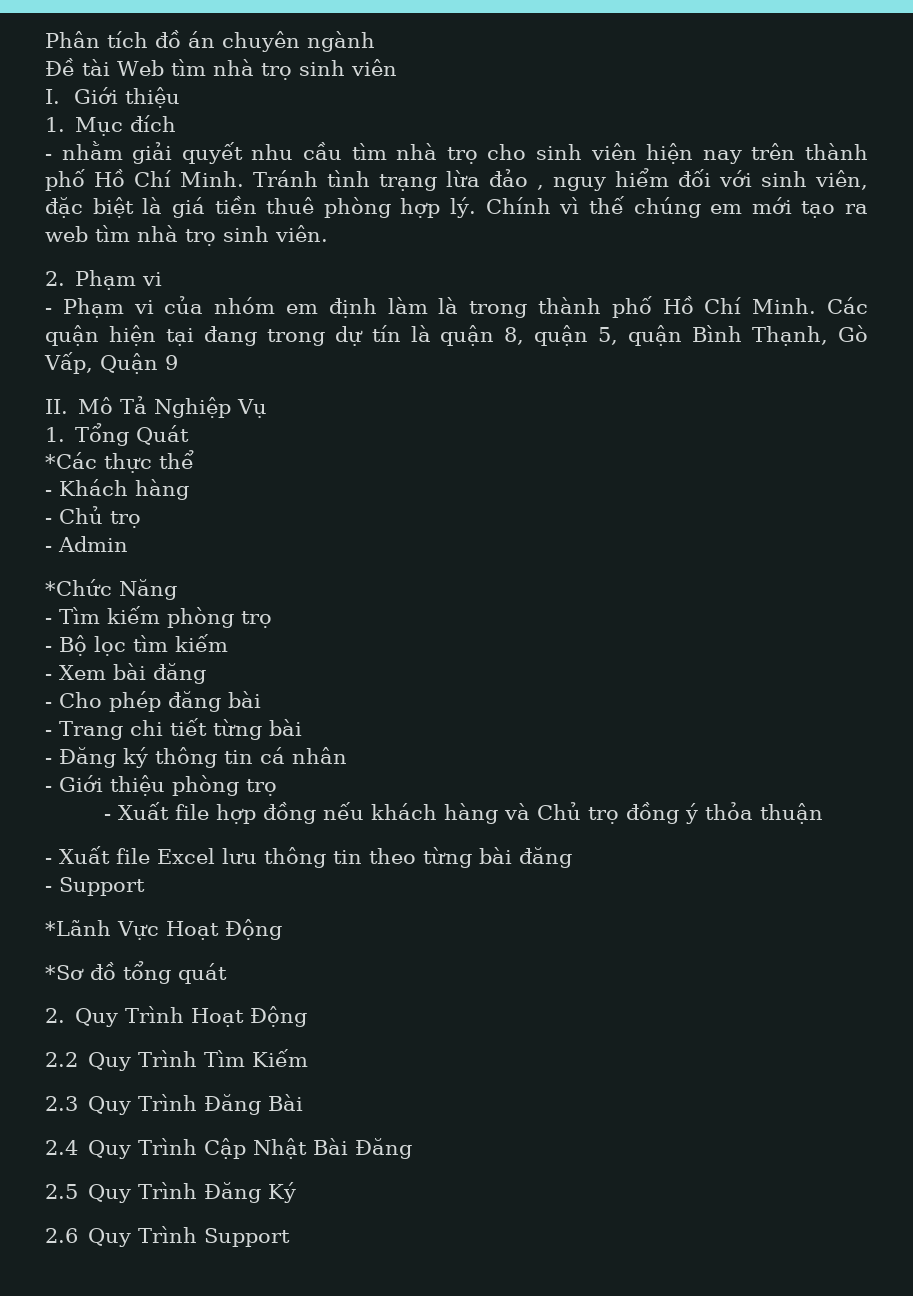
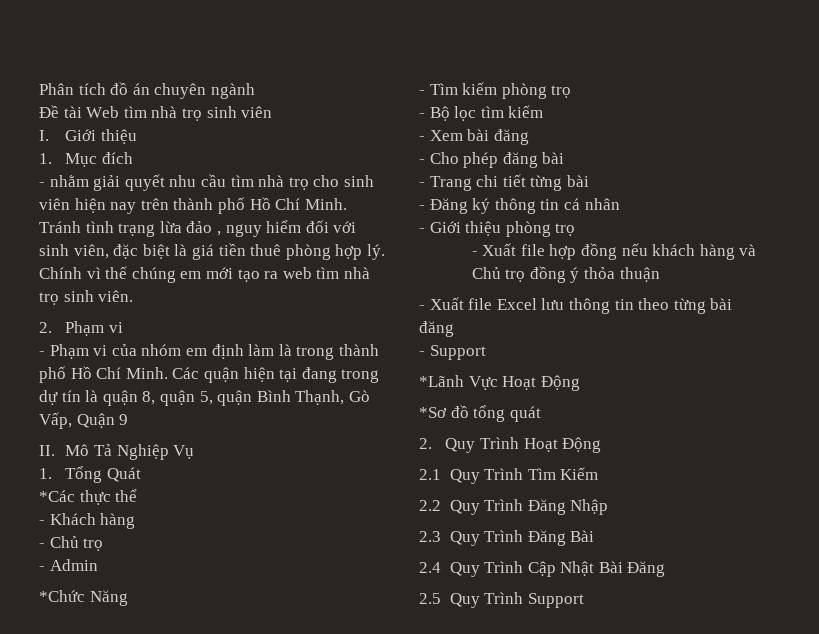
[45,1052,78,1067] 2.2 -> [419,469,441,480] 2.1
[45,1094,262,1115] 2.3 Quy Trình Đăng -> [419,499,609,515] [419,530,566,546] 2.2 Quy Trình Đăng Nhập // 2.3 Quy Trình Đăng
[204,1182,297,1203] [45,1226,198,1247] Đăng Ký // 2.6 Quy Trình -> (524, 598) none

